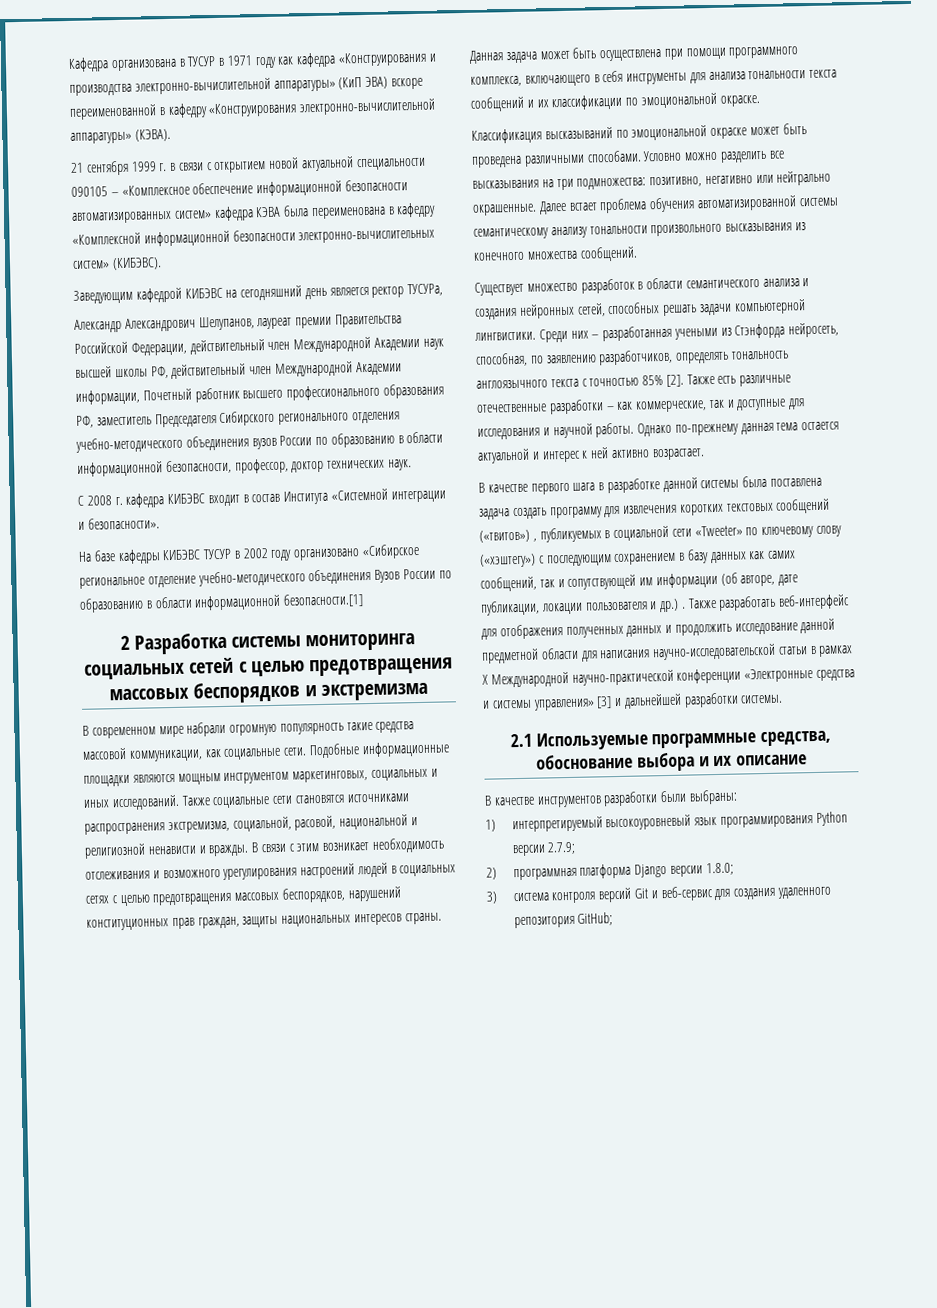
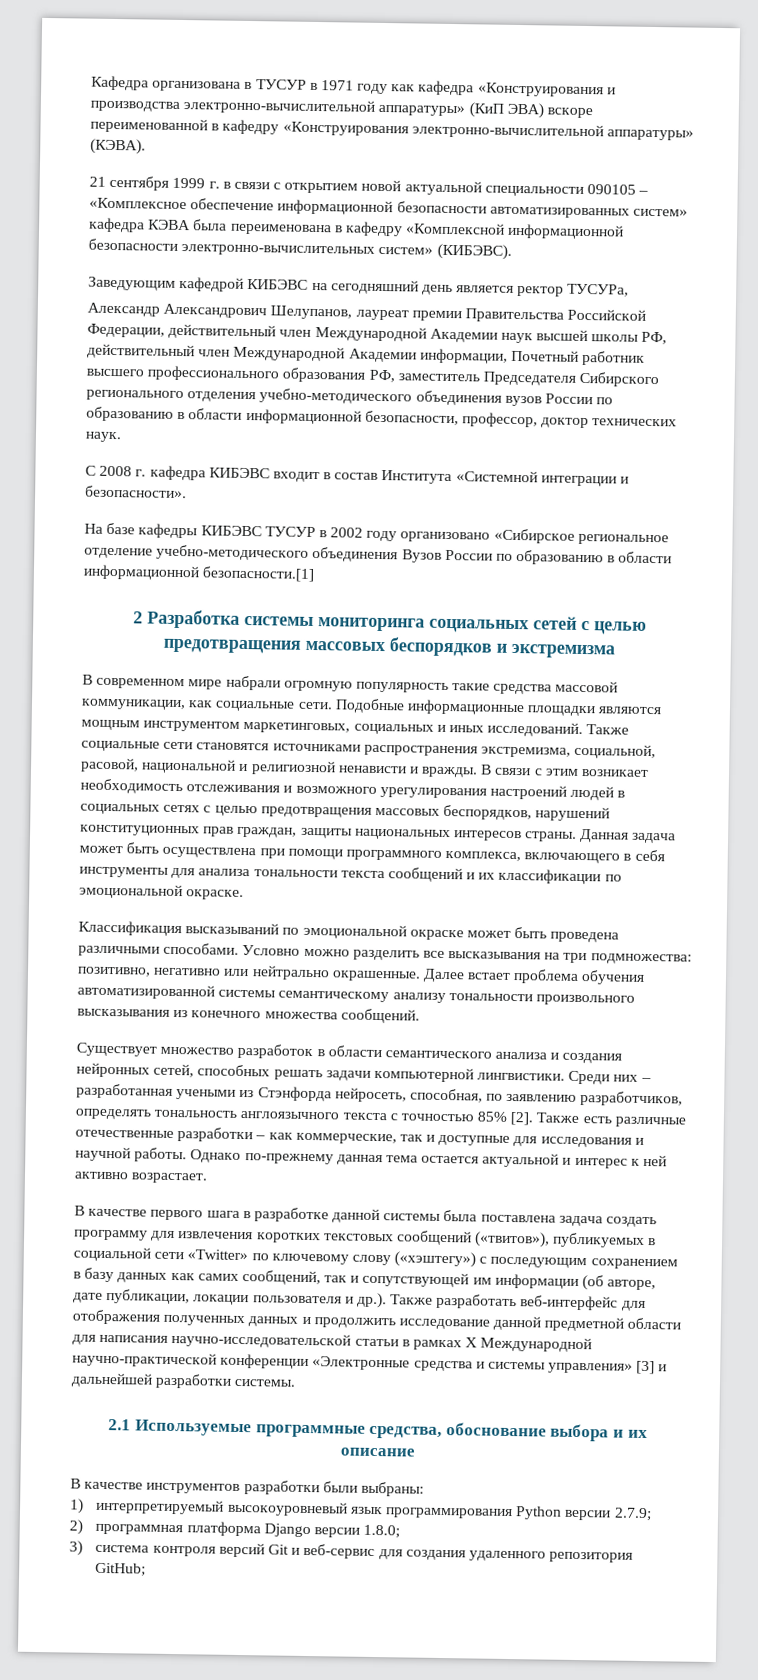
[479,529,537,543] («твитов») , -> [474,1231,551,1248] («твитов»),
[694,525,743,537] «Tweeter» -> [187,1249,249,1261] «Twitter»
[659,598,686,613] др.) . -> [356,1292,387,1309] др.).

